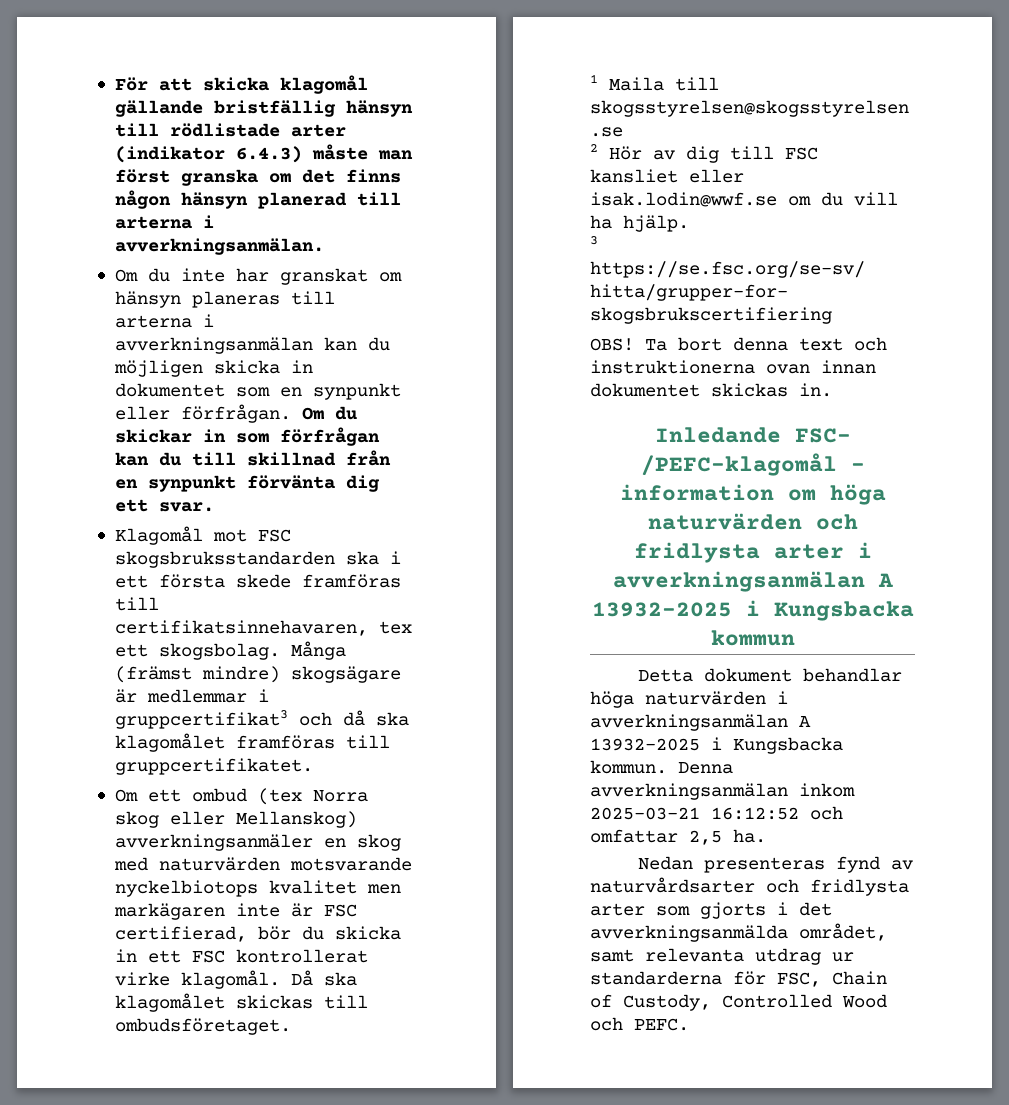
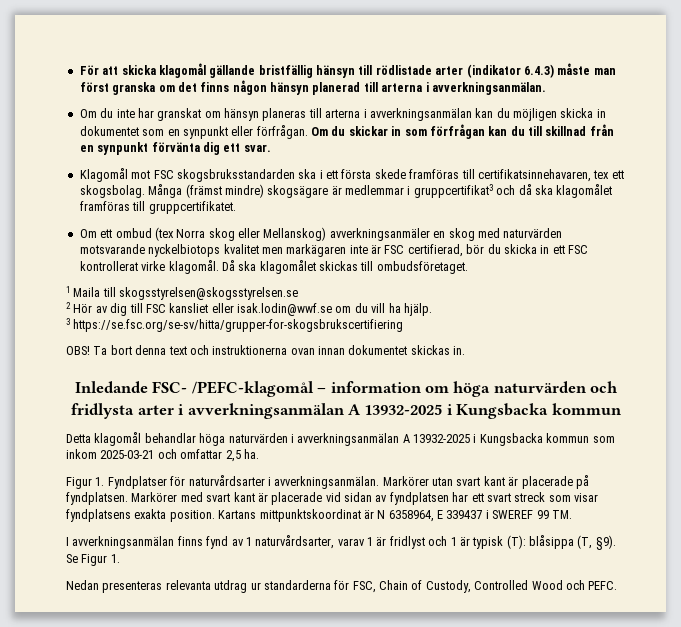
[704,668,793,682] dokument -> [94,432,142,446] klagomål
[590,760,733,774] [590,783,788,800] kommun. Denna avverkningsanmälan -> [546,433,615,443] kommun som
[711,807,799,820] 16:12:52 -> (155, 454) none
[638,856,914,873] [590,877,909,896] [590,902,832,919] [590,923,887,942] [590,949,634,962] Nedan presenteras fynd av naturvårdsarter och fridlysta arter som gjorts i det avverkningsanmälda området, samt -> [66,475,589,489] [66,492,598,505] [66,509,572,522] [66,535,616,550] [66,554,120,566] [66,580,163,593] Figur 1. Fyndplatser för naturvårdsarter i avverkningsanmälan. Markörer utan svart kant är placerade på fyndplatsen. Markörer med svart kant är placerade vid sidan av fyndplatsen har ett svart streck som visar fyndplatsens exakta position. Kartans mittpunktskoordinat är N 6358964, E 339437 i SWEREF 99 TM. // I avverkningsanmälan finns fynd av 1 naturvårdsarter, varav 1 är fridlyst och 1 är typisk (T): blåsippa (T, §9). Se Figur 1. // Nedan presenteras

